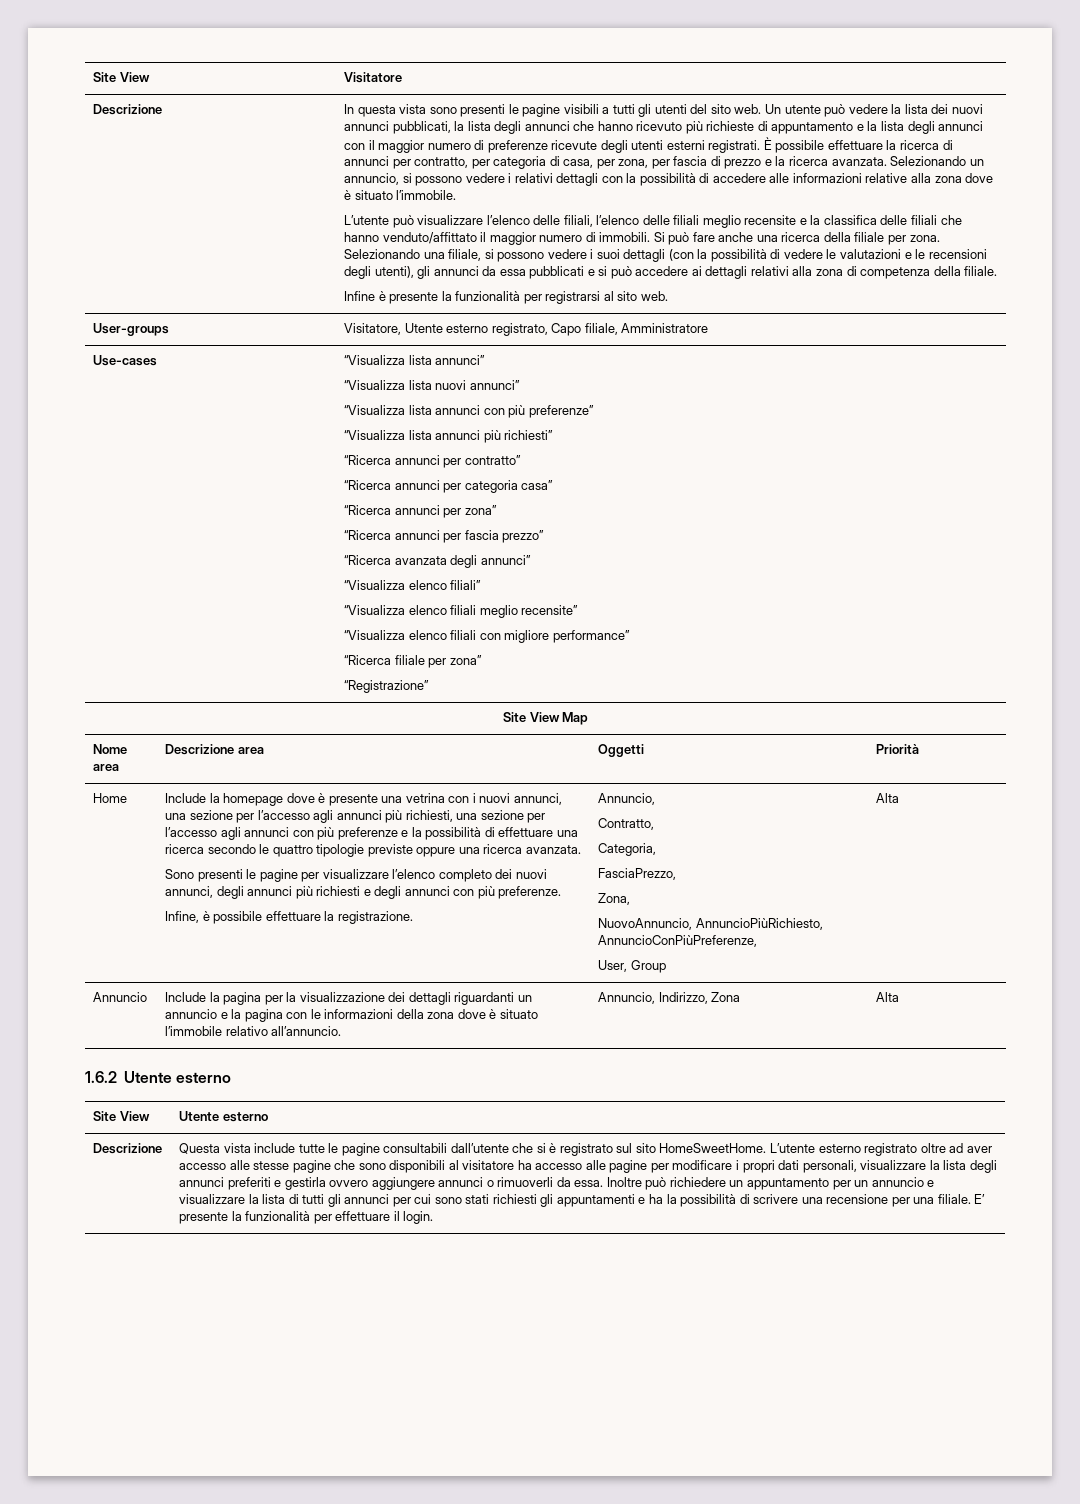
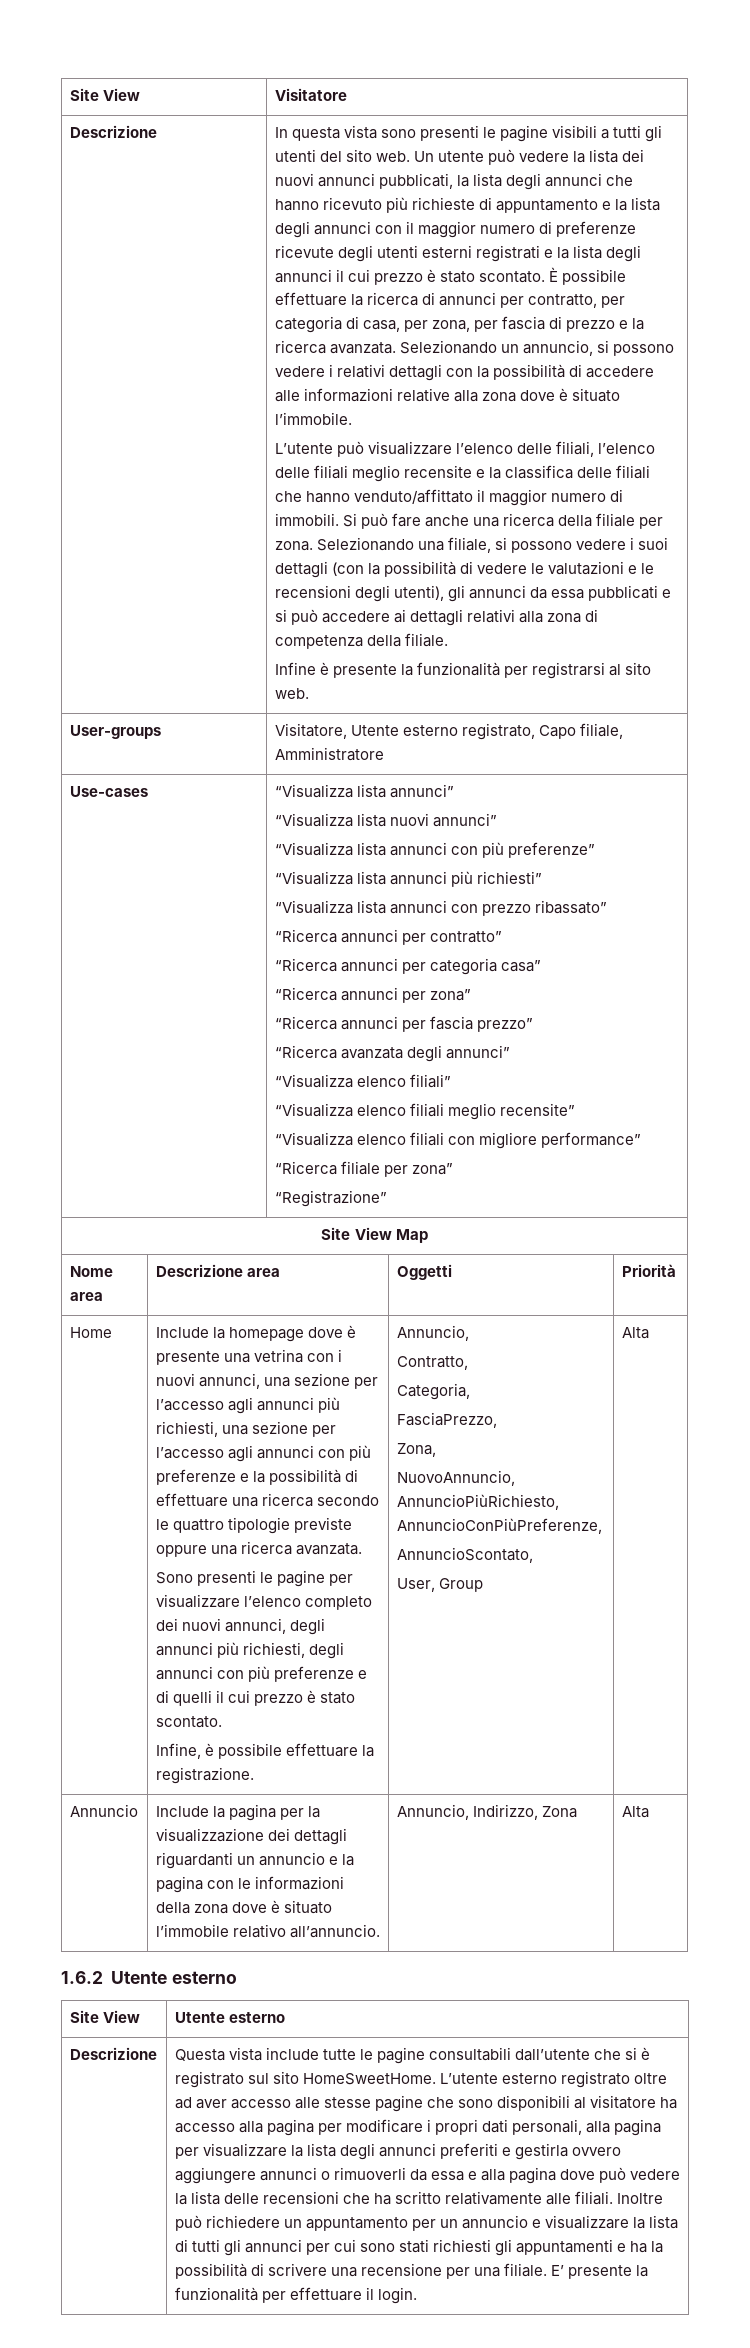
[708,140,761,153] registrati. -> [475,245,641,262] [274,269,545,285] registrati e la lista degli annunci il cui prezzo è stato scontato.
(554, 435) none -> [274,900,607,916] // “Visualizza lista annunci con prezzo ribassato”
[316,886,371,896] richiesti e -> [242,1642,305,1658] richiesti,
[498,886,562,899] preferenze. -> [273,1666,367,1682] [155,1690,355,1706] [155,1716,222,1728] preferenze e di quelli il cui prezzo è stato scontato.
(758, 941) none -> [396,1547,533,1563] // AnnuncioScontato,
[585,1160,648,1173] alle pagine -> [238,2119,314,2136] alla pagina
(857, 1166) none -> [586,2119,662,2136] [174,2147,199,2159] alla pagina per
[574,1180,604,1187] essa. -> [430,2167,681,2184] [174,2191,614,2205] essa e alla pagina dove può vedere la lista delle recensioni che ha scritto relativamente alle filiali.

